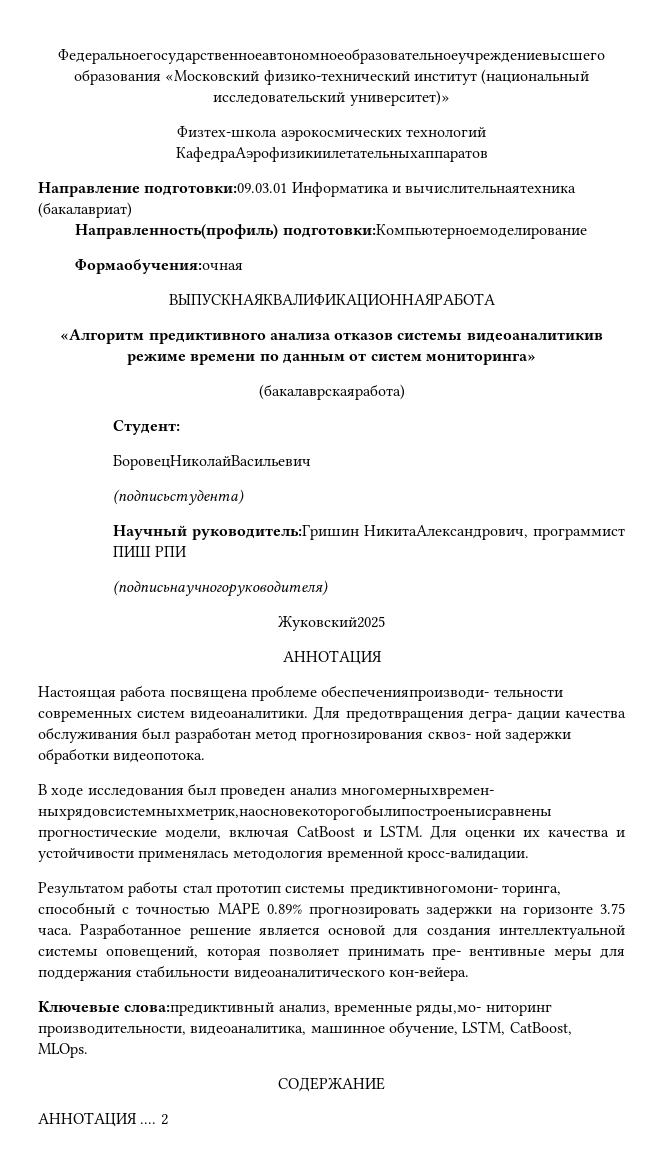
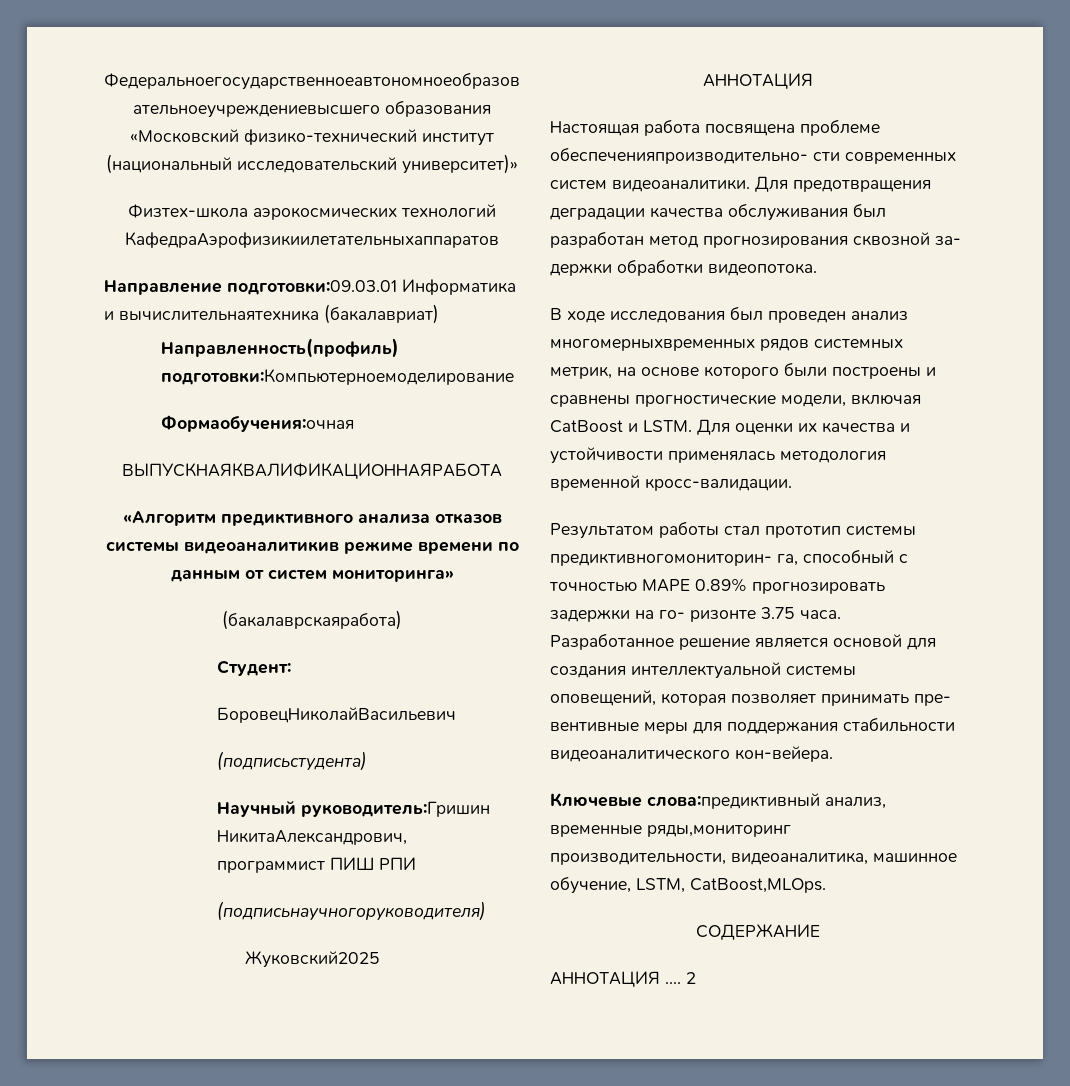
[321,685,563,701] обеспеченияпроизводи- тельности -> [550,147,840,164] обеспеченияпроизводительно- сти
[468,710,560,722] дегра- дации -> [550,208,645,220] деградации
[427,729,572,743] сквоз- ной задержки -> [853,232,961,246] [550,263,612,276] сквозной за- держки
[340,787,494,799] [38,804,552,820] многомерныхвремен- ныхрядовсистемныхметрик,наосновекоторогобылипостроеныисравнены -> [550,339,903,351] [550,362,936,379] [550,395,630,407] многомерныхвременных рядов системных метрик, на основе которого были построены и сравнены
[349,885,561,897] предиктивногомони- торинга, -> [550,553,798,566] предиктивногомониторин- га,
[522,906,593,918] горизонте -> [659,610,756,622] го- ризонте
[416,1004,552,1016] ряды,мо- ниторинг -> [647,825,791,837] ряды,мониторинг
[509,1022,572,1035] [38,1043,88,1058] CatBoost, MLOps. -> [690,878,826,893] CatBoost,MLOps.

